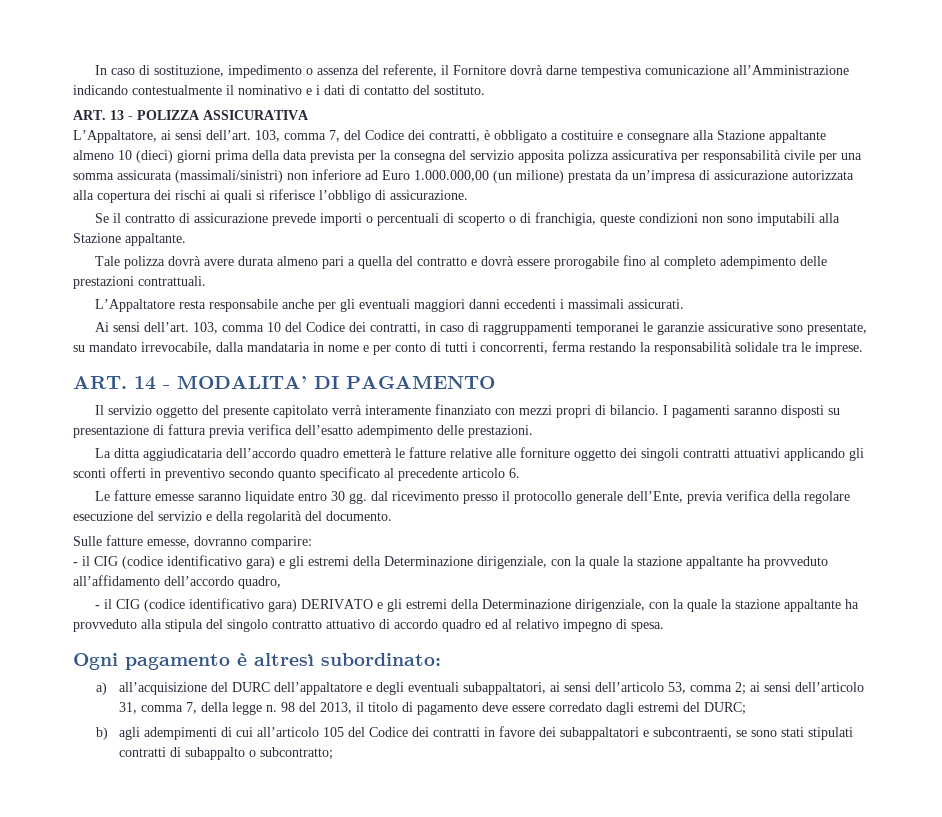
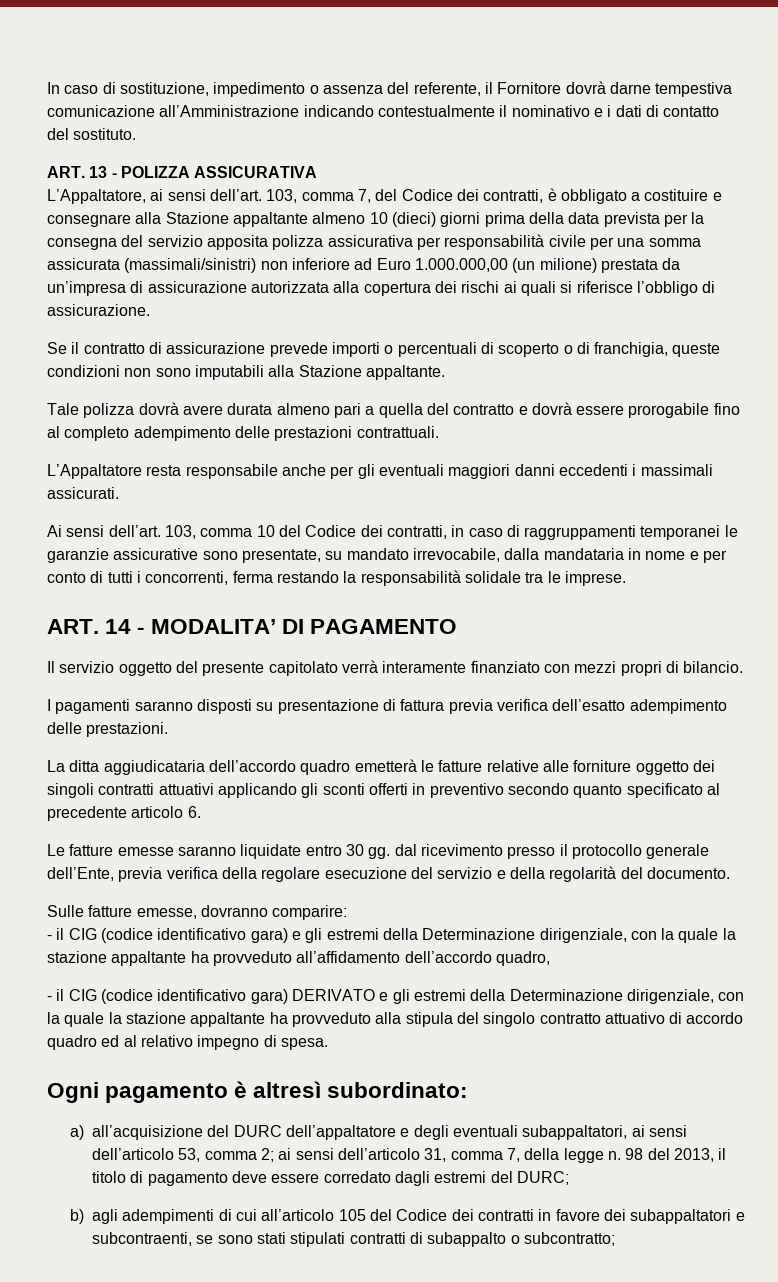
(660, 410) none -> (744, 667) //

